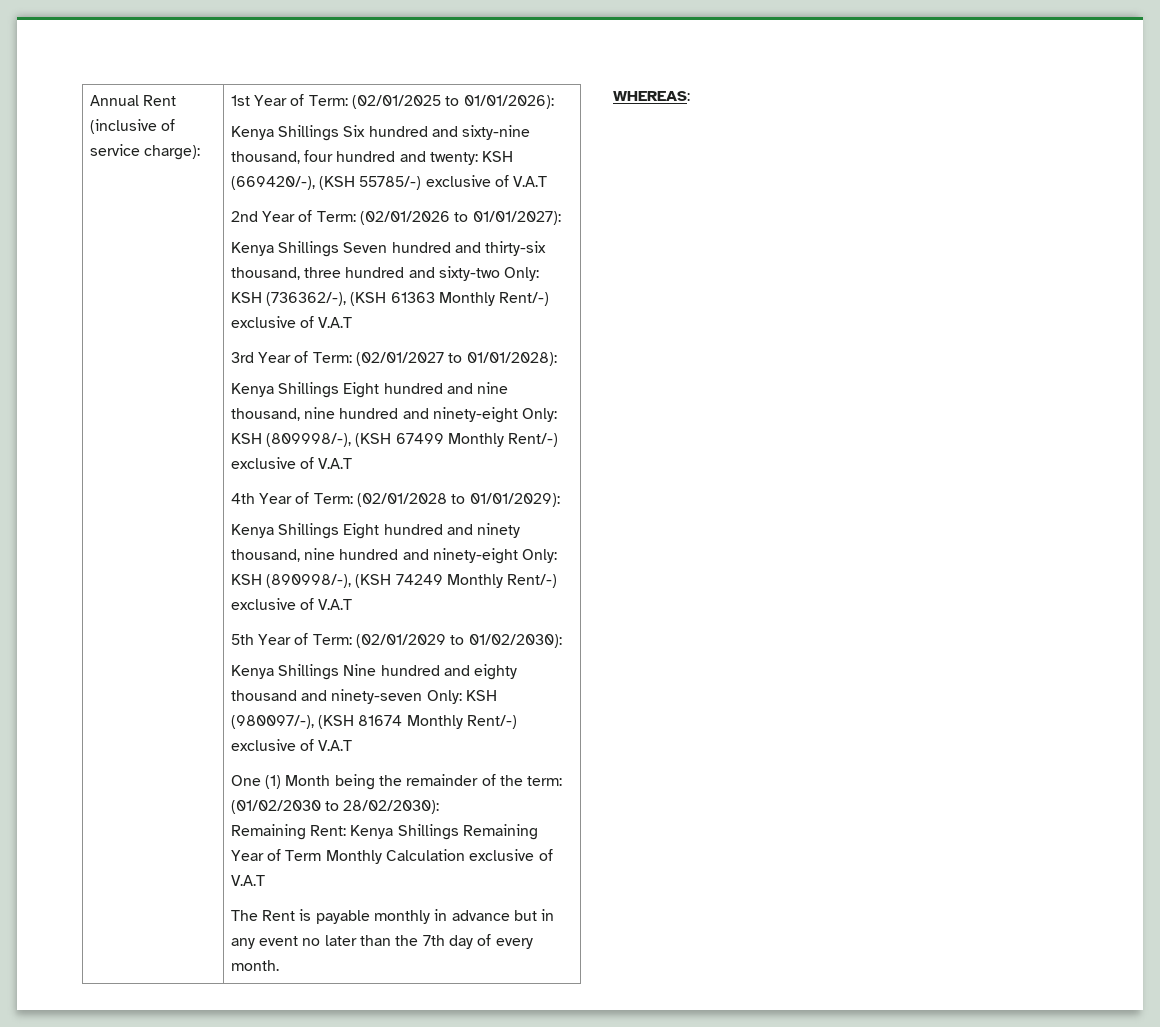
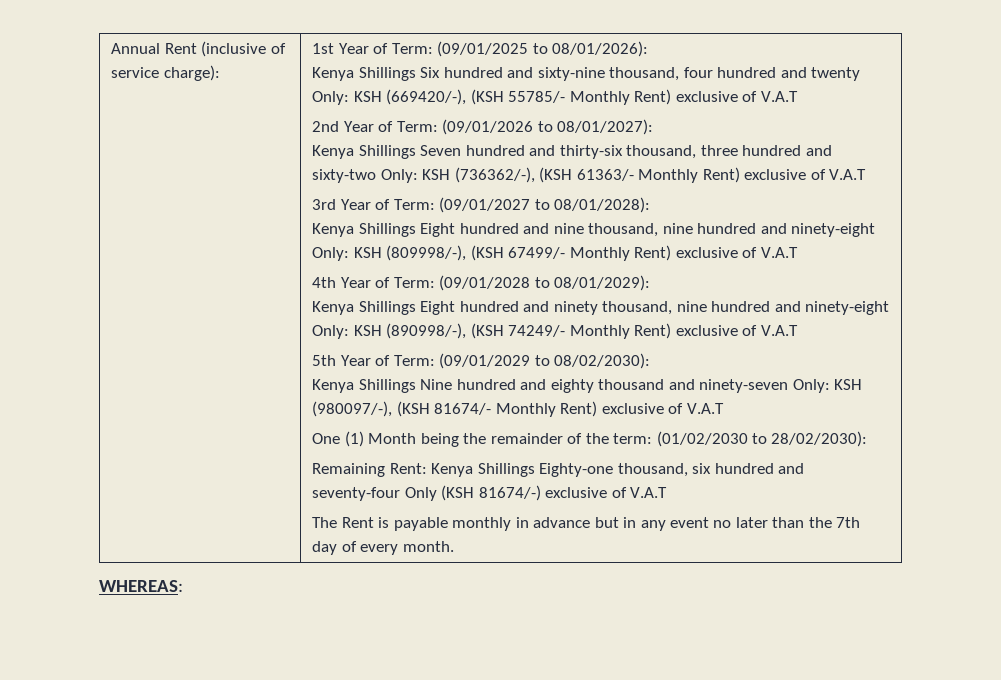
[352,95,554,109] (02/01/2025 to 01/01/2026): -> [437,41,649,57] (09/01/2025 to 08/01/2026):
[430,152,479,165] twenty: -> [811,67,861,81] [312,91,350,105] twenty Only:
[359,176,422,190] 55785/-) -> [508,89,672,105] 55785/- Monthly Rent)
[360,211,561,225] (02/01/2026 to 01/01/2027): -> [442,119,654,135] (09/01/2026 to 08/01/2027):
[390,292,550,306] 61363 Monthly Rent/-) -> [576,167,740,183] 61363/- Monthly Rent)
[356,352,557,366] (02/01/2027 to 01/01/2028): -> [439,197,651,213] (09/01/2027 to 08/01/2028):
[395,433,559,447] 67499 Monthly Rent/-) -> [508,245,672,261] 67499/- Monthly Rent)
[357,493,560,507] (02/01/2028 to 01/01/2029): -> [439,275,651,291] (09/01/2028 to 08/01/2029):
[395,574,558,588] 74249 Monthly Rent/-) -> [508,323,672,339] 74249/- Monthly Rent)
[356,634,562,648] (02/01/2029 to 01/02/2030): -> [439,353,651,369] (09/01/2029 to 08/02/2030):
[358,715,518,729] 81674 Monthly Rent/-) -> [434,401,598,417] 81674/- Monthly Rent)
[463,824,539,840] [230,849,466,864] Remaining Year of Term Monthly Calculation -> [539,463,805,477] [312,485,541,501] Eighty-one thousand, six hundred and seventy-four Only (KSH 81674/-)

